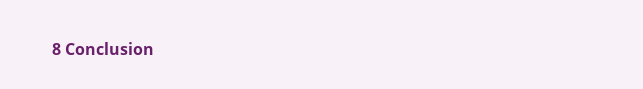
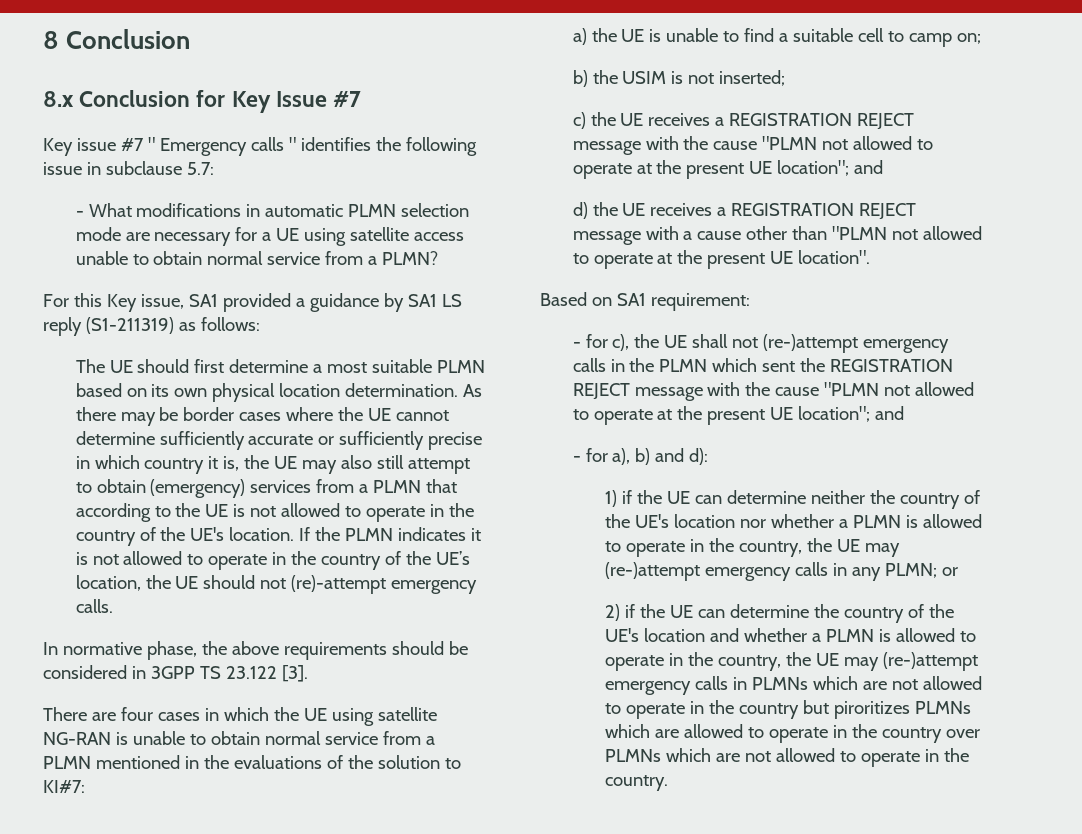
(155, 48) none -> [43,90,362,113] [43,137,477,156] [43,161,214,175] [75,203,470,217] [75,227,465,246] [75,251,439,265] [43,293,462,312] [43,317,260,336] [75,359,486,373] [75,383,483,402] [75,407,450,426] [75,431,483,450] [75,455,471,474] [75,479,458,498] [75,503,475,522] [75,527,482,546] [75,551,471,570] [75,575,478,594] [75,599,113,613] [43,641,468,660] [43,665,308,682] [43,707,437,726] [43,731,435,745] [43,755,461,769] [43,780,85,793] [572,28,982,47] [572,70,786,87] [572,112,915,130] [572,136,934,155] [572,160,884,179] [572,202,917,220] [572,226,983,245] [572,250,871,269] [540,292,750,311] [572,334,950,353] [572,358,954,372] [572,382,975,401] [572,406,905,425] [572,448,709,465] [605,490,980,509] [605,514,982,528] [605,538,900,557] [605,562,958,581] [605,604,954,623] [605,628,976,642] [605,652,978,671] [605,676,982,695] [605,700,971,719] [605,724,980,743] [605,748,969,767] [605,775,669,791] // 8.x Conclusion for Key Issue #7 // Key issue #7 " Emergency calls " identifies the following issue in subclause 5.7: // - What modifications in automatic PLMN selection mode are necessary for a UE using satellite access unable to obtain normal service from a PLMN? // For this Key issue, SA1 provided a guidance by SA1 LS reply (S1-211319) as follows: // The UE should first determine a most suitable PLMN based on its own physical location determination. As there may be border cases where the UE cannot determine sufficiently accurate or sufficiently precise in which country it is, the UE may also still attempt to obtain (emergency) services from a PLMN that according to the UE is not allowed to operate in the country of the UE's location. If the PLMN indicates it is not allowed to operate in the country of the UE’s location, the UE should not (re)-attempt emergency calls. // In normative phase, the above requirements should be considered in 3GPP TS 23.122 [3]. // There are four cases in which the UE using satellite NG-RAN is unable to obtain normal service from a PLMN mentioned in the evaluations of the solution to KI#7: // a) the UE is unable to find a suitable cell to camp on; // b) the USIM is not inserted; // c) the UE receives a REGISTRATION REJECT message with the cause "PLMN not allowed to operate at the present UE location"; and // d) the UE receives a REGISTRATION REJECT message with a cause other than "PLMN not allowed to operate at the present UE location". // Based on SA1 requirement: // - for c), the UE shall not (re-)attempt emergency calls in the PLMN which sent the REGISTRATION REJECT message with the cause "PLMN not allowed to operate at the present UE location"; and // - for a), b) and d): // 1) if the UE can determine neither the country of the UE's location nor whether a PLMN is allowed to operate in the country, the UE may (re-)attempt emergency calls in any PLMN; or // 2) if the UE can determine the country of the UE's location and whether a PLMN is allowed to operate in the country, the UE may (re-)attempt emergency calls in PLMNs which are not allowed to operate in the country but piroritizes PLMNs which are allowed to operate in the country over PLMNs which are not allowed to operate in the country.

